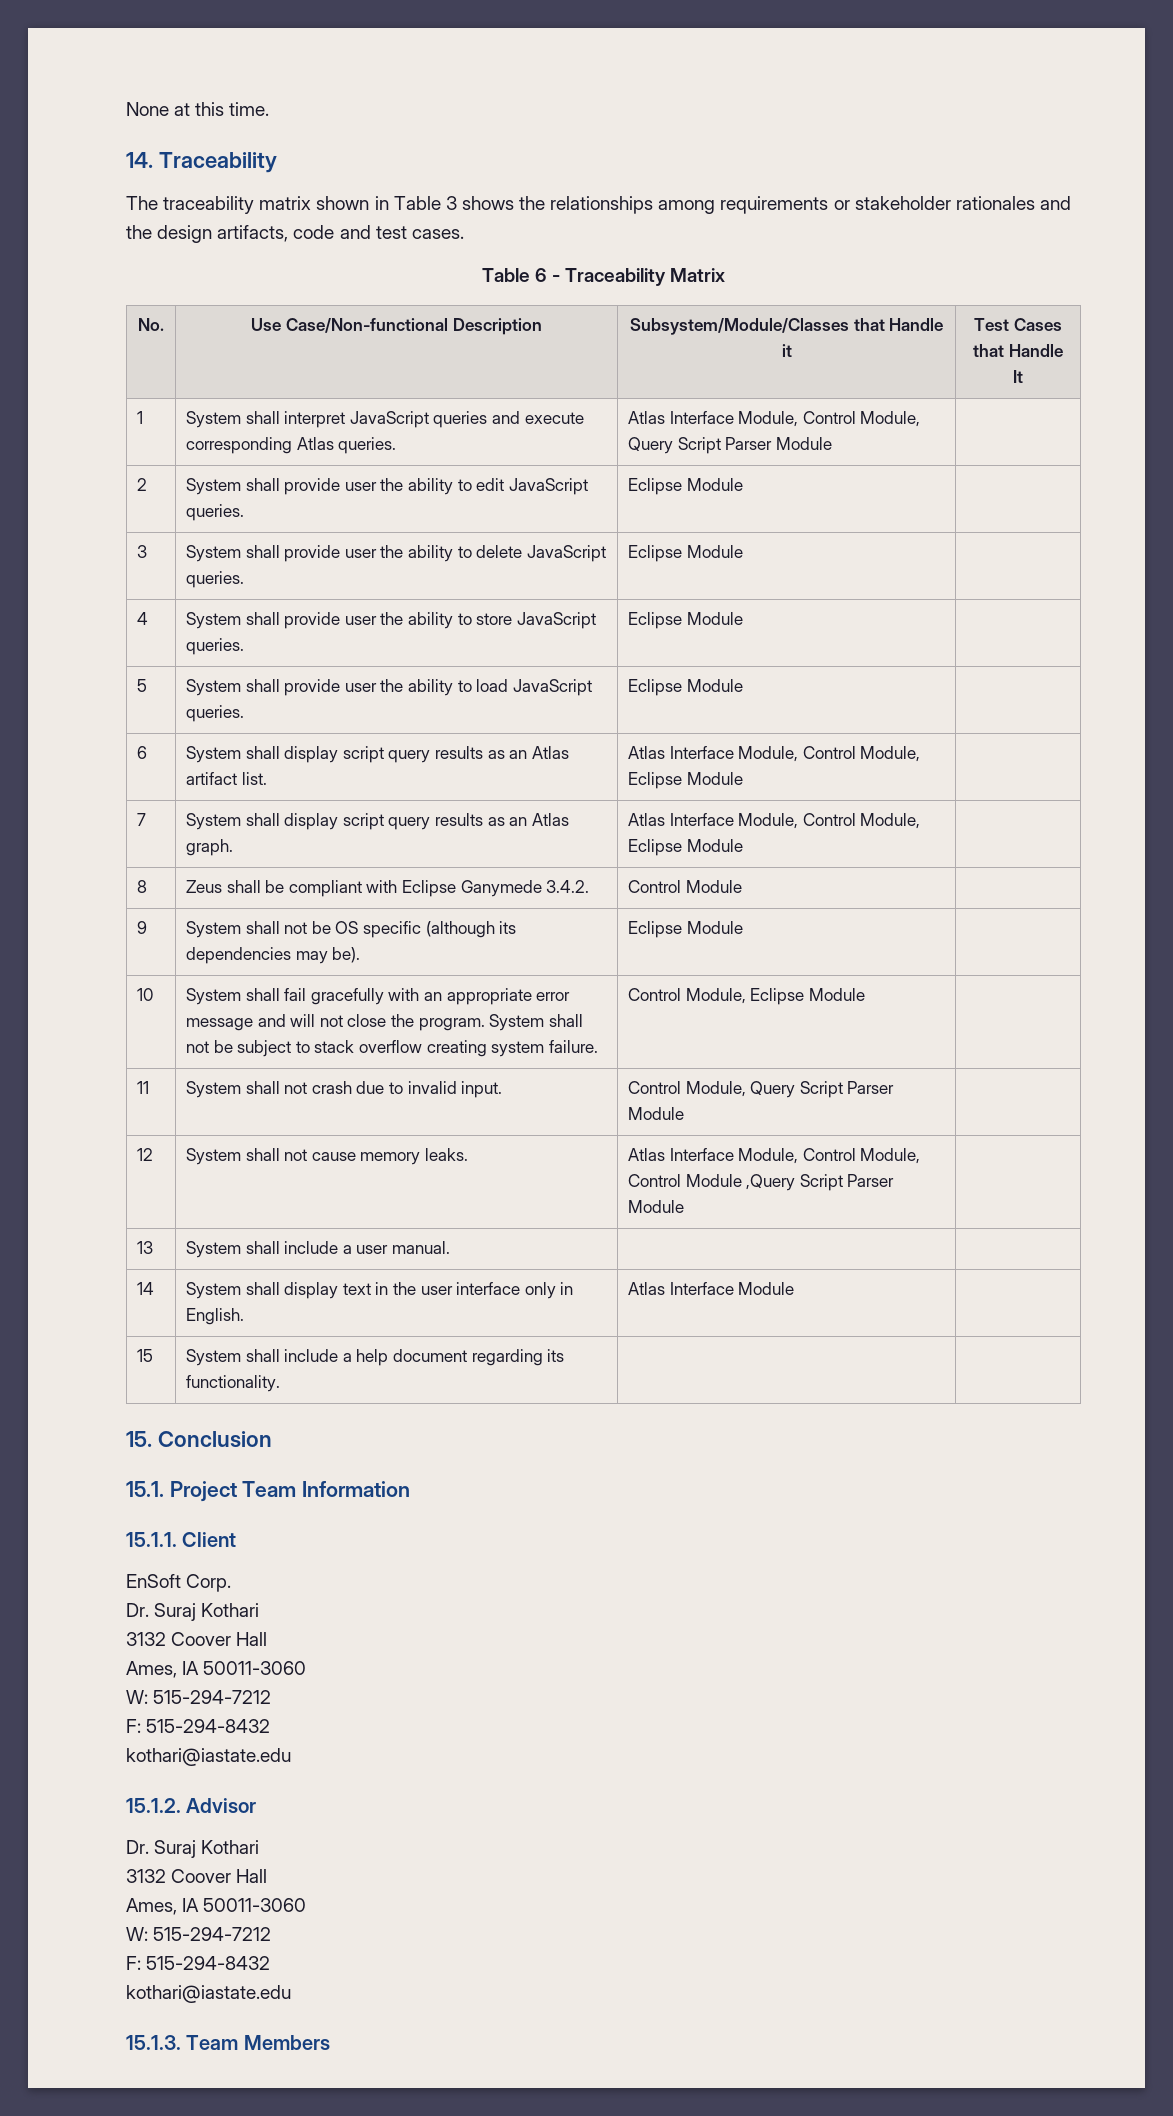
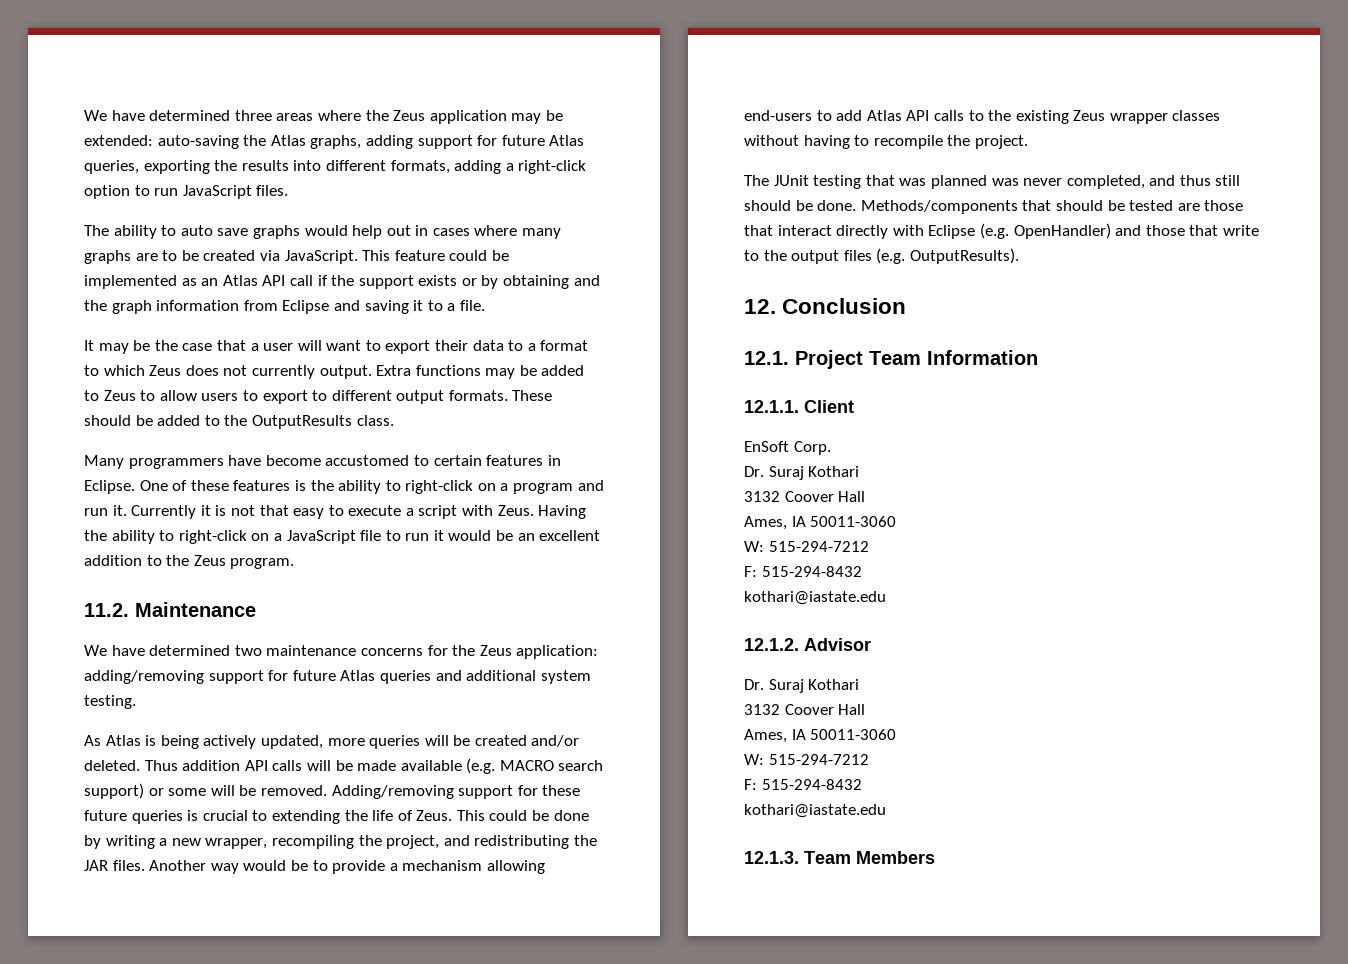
[126,102,270,116] [126,152,277,173] [126,196,1071,214] [126,225,464,243] [481,268,726,286] [138,318,164,331] [251,318,542,335] [629,318,944,335] [781,344,792,357] [974,318,1062,331] [973,344,1063,357] [1013,370,1023,383] [137,411,144,424] [186,411,584,428] [186,437,397,454] [628,411,921,427] [628,437,832,454] [137,478,148,491] [186,478,588,495] [186,504,245,521] [628,478,743,495] [137,545,148,558] [186,545,606,562] [186,571,245,588] [628,545,743,562] [137,612,149,625] [186,612,596,629] [186,638,245,655] [628,612,743,629] [137,679,148,692] [186,679,592,696] [186,705,245,722] [628,679,743,696] [137,746,148,759] [186,746,569,763] [186,772,267,785] [628,746,921,762] [628,772,743,789] [137,813,147,826] [186,813,569,830] [186,839,234,856] [628,813,921,829] [628,839,743,856] [137,880,148,893] [186,880,590,897] [628,880,742,893] [137,921,148,934] [186,921,517,938] [186,947,361,964] [628,921,743,938] [137,988,154,1001] [186,988,571,1005] [186,1014,583,1031] [186,1040,598,1057] [628,988,865,1005] [137,1081,150,1094] [186,1081,503,1098] [628,1081,895,1098] [628,1107,685,1120] [137,1148,154,1161] [186,1148,468,1165] [628,1148,921,1164] [628,1174,895,1191] [628,1200,685,1213] [137,1241,154,1254] [186,1241,450,1258] [137,1282,155,1295] [186,1282,574,1299] [186,1308,245,1325] [628,1282,795,1295] [137,1349,154,1362] [186,1349,565,1366] [186,1375,281,1392] [126,1431,152,1447] None at this time. // 14. Traceability // The traceability matrix shown in Table 3 shows the relationships among requirements or stakeholder rationales and the design artifacts, code and test cases. // Table 6 - Traceability Matrix // No. | Use Case/Non-functional Description | Subsystem/Module/Classes that Handle it | Test Cases that Handle It // 1 | System shall interpret JavaScript queries and execute corresponding Atlas queries. | Atlas Interface Module, Control Module, Query Script Parser Module | // 2 | System shall provide user the ability to edit JavaScript queries. | Eclipse Module | // 3 | System shall provide user the ability to delete JavaScript queries. | Eclipse Module | // 4 | System shall provide user the ability to store JavaScript queries. | Eclipse Module | // 5 | System shall provide user the ability to load JavaScript queries. | Eclipse Module | // 6 | System shall display script query results as an Atlas artifact list. | Atlas Interface Module, Control Module, Eclipse Module | // 7 | System shall display script query results as an Atlas graph. | Atlas Interface Module, Control Module, Eclipse Module | // 8 | Zeus shall be compliant with Eclipse Ganymede 3.4.2. | Control Module | // 9 | System shall not be OS specific (although its dependencies may be). | Eclipse Module | // 10 | System shall fail gracefully with an appropriate error message and will not close the program. System shall not be subject to stack overflow creating system failure. | Control Module, Eclipse Module | // 11 | System shall not crash due to invalid input. | Control Module, Query Script Parser Module | // 12 | System shall not cause memory leaks. | Atlas Interface Module, Control Module, Control Module ,Query Script Parser Module | // 13 | System shall include a user manual. | | // 14 | System shall display text in the user interface only in English. | Atlas Interface Module | // 15 | System shall include a help document regarding its functionality. | | // 15. -> [84,110,563,124] [84,135,585,149] [84,160,587,174] [84,185,289,199] [84,225,562,239] [84,250,509,264] [84,275,600,289] [84,300,485,314] [84,340,589,354] [84,365,585,379] [84,390,553,404] [84,415,394,429] [84,455,561,469] [84,480,604,494] [84,505,587,519] [84,530,601,544] [84,555,295,569] [84,602,256,617] [84,645,599,659] [84,670,591,684] [84,695,136,709] [84,735,580,749] [84,758,604,774] [84,783,581,799] [84,810,589,824] [84,835,597,849] [84,860,545,874] [744,110,1221,124] [744,135,1028,149] [744,175,1241,189] [744,200,1244,214] [744,223,1259,239] [744,248,1019,264] [744,299,776,314] We have determined three areas where the Zeus application may be extended: auto-saving the Atlas graphs, adding support for future Atlas queries, exporting the results into different formats, adding a right-click option to run JavaScript files. // The ability to auto save graphs would help out in cases where many graphs are to be created via JavaScript. This feature could be implemented as an Atlas API call if the support exists or by obtaining and the graph information from Eclipse and saving it to a file. // It may be the case that a user will want to export their data to a format to which Zeus does not currently output. Extra functions may be added to Zeus to allow users to export to different output formats. These should be added to the OutputResults class. // Many programmers have become accustomed to certain features in Eclipse. One of these features is the ability to right-click on a program and run it. Currently it is not that easy to execute a script with Zeus. Having the ability to right-click on a JavaScript file to run it would be an excellent addition to the Zeus program. // 11.2. Maintenance // We have determined two maintenance concerns for the Zeus application: adding/removing support for future Atlas queries and additional system testing. // As Atlas is being actively updated, more queries will be created and/or deleted. Thus addition API calls will be made available (e.g. MACRO search support) or some will be removed. Adding/removing support for these future queries is crucial to extending the life of Zeus. This could be done by writing a new wrapper, recompiling the project, and redistributing the JAR files. Another way would be to provide a mechanism allowing end-users to add Atlas API calls to the existing Zeus wrapper classes without having to recompile the project. // The JUnit testing that was planned was never completed, and thus still should be done. Methods/components that should be tested are those that interact directly with Eclipse (e.g. OpenHandler) and those that write to the output files (e.g. OutputResults). // 12.
[126,1481,164,1497] 15.1. -> [744,351,789,365] 12.1.
[126,1532,177,1547] 15.1.1. -> [744,400,799,413] 12.1.1.
[126,1798,181,1813] 15.1.2. -> [744,638,799,651] 12.1.2.
[126,2035,181,2050] 15.1.3. -> [744,851,799,864] 12.1.3.

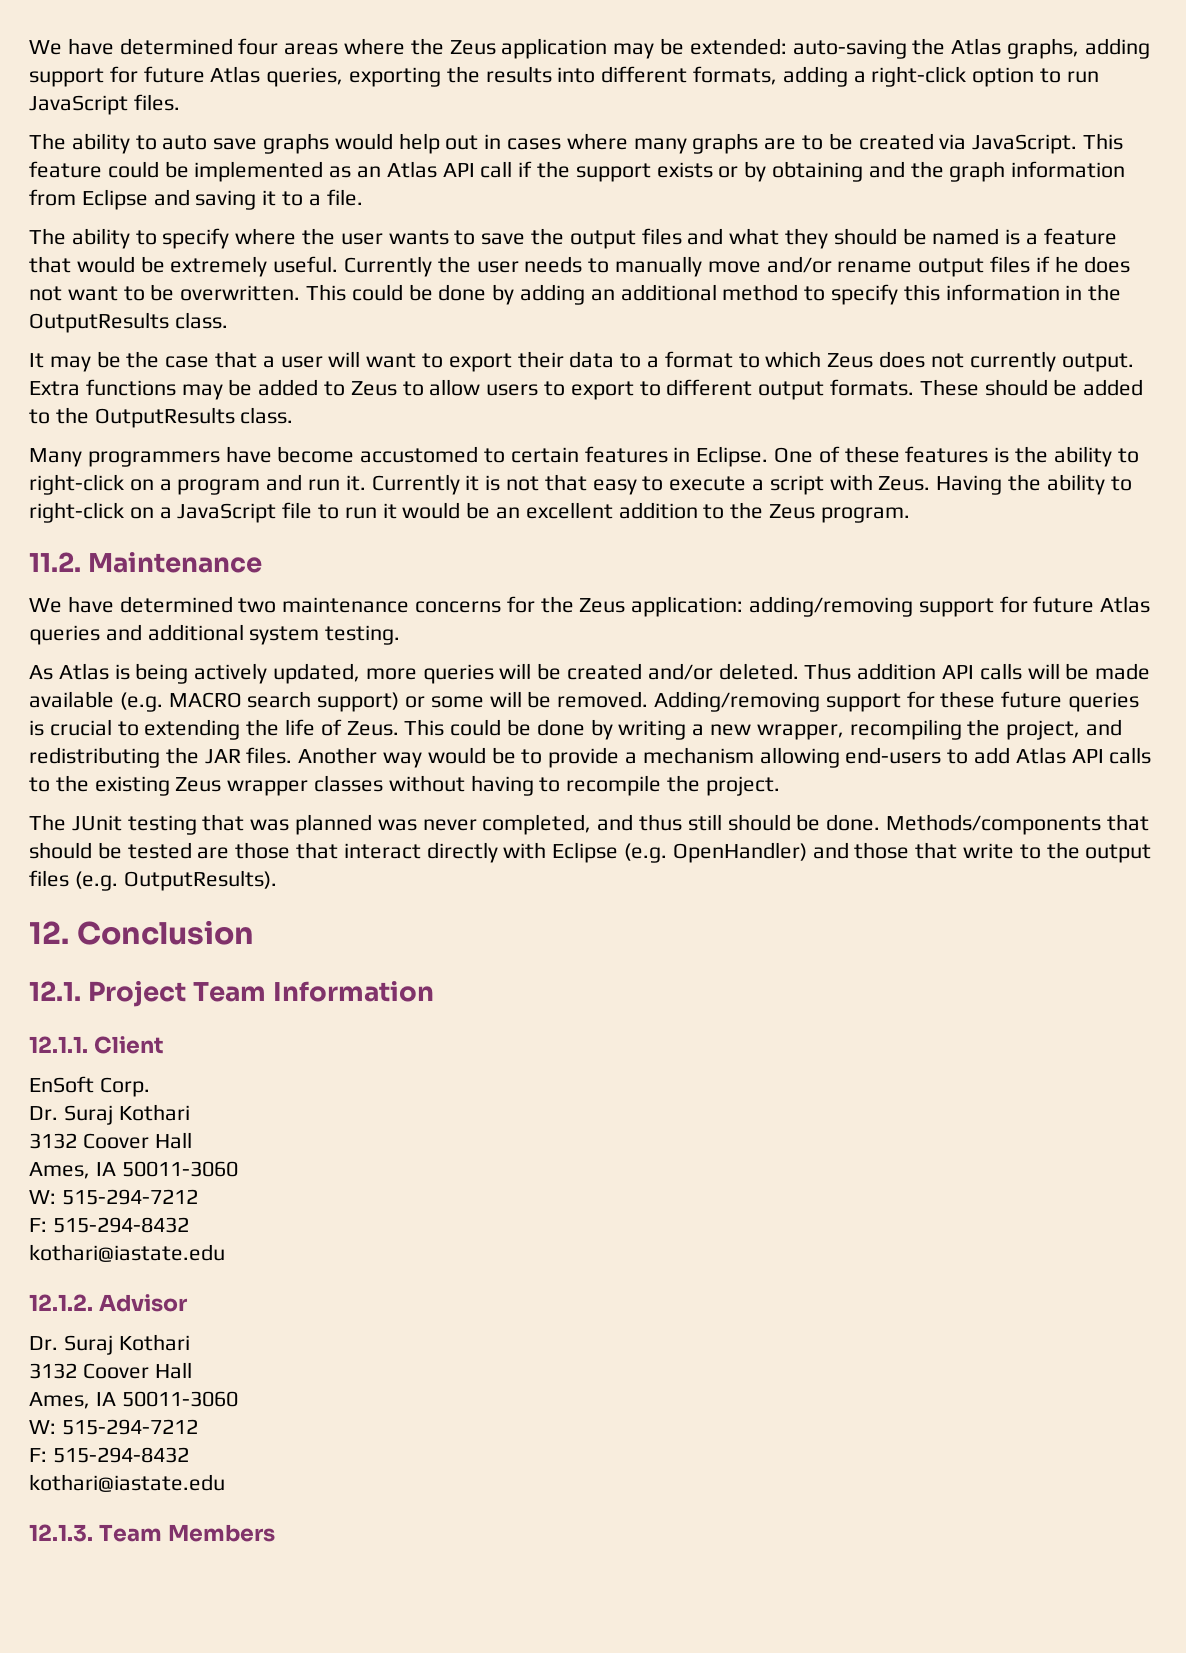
[84,110,272,121] We have determined three -> [29,38,279,55] We have determined four
(485, 305) none -> [29,228,1117,249] [29,256,1131,277] [29,284,1122,305] [29,312,228,333] // The ability to specify where the user wants to save the output files and what they should be named is a feature that would be extremely useful. Currently the user needs to manually move and/or rename output files if he does not want to be overwritten. This could be done by adding an additional method to specify this information in the OutputResults class.

